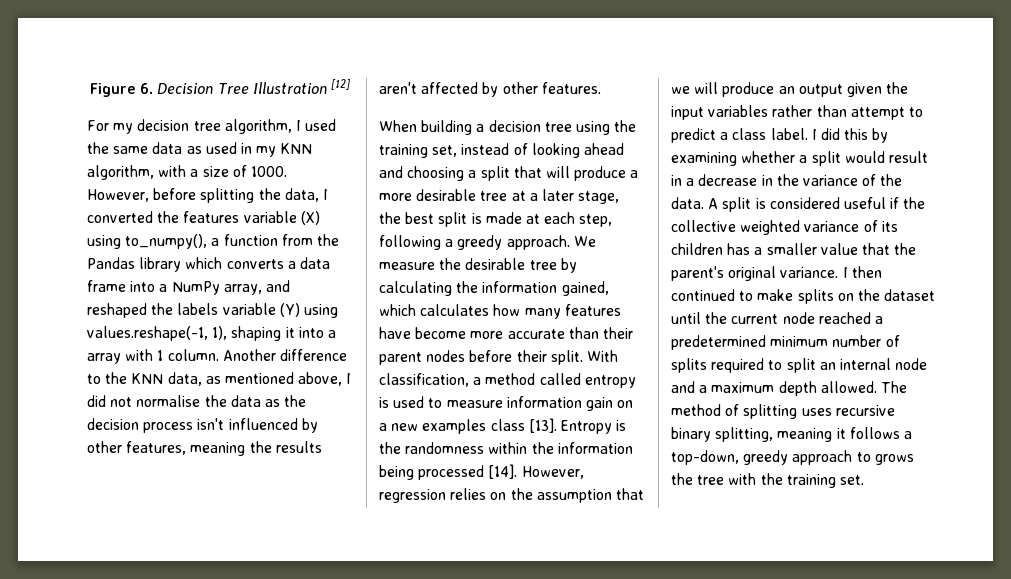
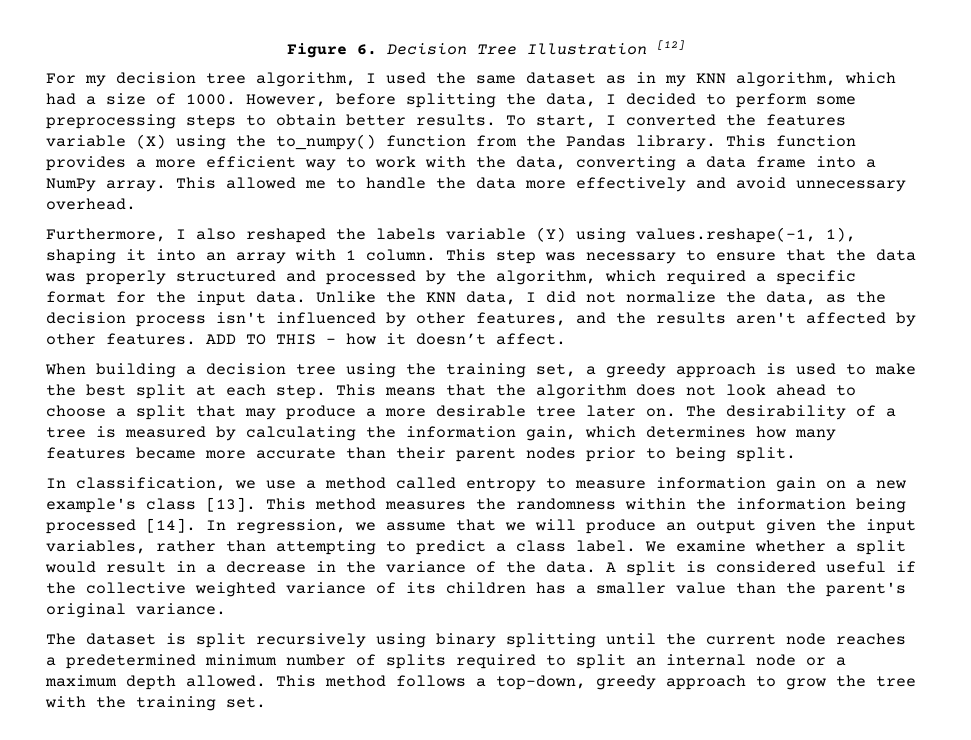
[152,142,237,154] data as used -> [526,72,626,84] dataset as
[158,165,187,177] with -> [845,72,896,84] [46,93,76,105] which had
(328, 194) none -> [626,93,856,108] [46,114,616,129] decided to perform some preprocessing steps to obtain better results. To start, I
[125,234,220,249] to_numpy(), a -> [236,134,376,150] the to_numpy()
[139,257,284,272] library which converts -> [636,135,856,150] [46,156,676,171] library. This function provides a more efficient way to work with the data, converting
[223,280,290,295] array, and -> [106,177,906,192] [46,198,136,210] [46,228,236,242] array. This allowed me to handle the data more effectively and avoid unnecessary overhead. // Furthermore, I also
[327,330,336,338] a -> [206,252,226,261] an
[222,349,347,361] [87,372,352,386] [87,395,261,407] Another difference to the KNN data, as mentioned above, I did not normalise the data -> [446,249,916,264] [45,270,856,285] [46,291,816,306] This step was necessary to ensure that the data was properly structured and processed by the algorithm, which required a specific format for the input data. Unlike the KNN data, I did not normalize the data,
[190,442,246,456] meaning -> [576,312,606,324] and
(601, 88) none -> [206,333,566,345] ADD TO THIS – how it doesn’t affect.
[461,143,624,158] [379,166,465,181] instead of looking ahead and choosing -> [586,363,916,378] [46,384,856,399] [46,405,106,417] a greedy approach is used to make the best split at each step. This means that the algorithm does not look ahead to choose
[545,166,570,178] will -> [245,408,276,420] may
[511,189,620,204] [379,212,613,227] [379,235,596,250] [379,258,557,270] at a later stage, the best split is made at each step, following a greedy approach. We measure the desirable tree -> [586,405,896,420] [46,426,206,438] later on. The desirability of a tree is measured
[561,281,609,296] [379,304,490,316] gained, which calculates -> [526,426,746,441] gain, which determines
[379,327,467,339] have become -> [136,447,196,459] became
[469,350,618,365] [379,373,469,387] before their split. With classification, -> [586,447,796,462] [46,477,296,491] prior to being split. // In classification, we use
[379,396,425,408] is used -> (536, 485) none
[422,419,487,434] examples -> [46,498,136,513] example's
[560,420,627,434] Entropy is -> [266,498,466,510] This method measures
[521,466,584,479] [379,488,612,503] However, regression relies on the assumption -> [206,519,446,534] In regression, we assume
[708,105,769,117] variables -> [46,540,146,554] variables,
[850,107,905,120] attempt -> [276,540,376,555] attempting
[811,128,889,143] [671,152,737,166] I did this by examining -> [645,540,746,552] We examine
[861,243,890,255] that -> [736,582,776,594] than
[842,266,882,278] [671,289,936,304] I then continued to make splits on the dataset -> [46,633,596,648] // The dataset is split recursively using binary splitting
[818,312,871,324] reached -> [836,633,906,645] reaches
[671,381,695,393] and -> [806,657,826,666] or
[880,381,907,393] [671,404,895,419] [671,427,846,442] The method of splitting uses recursive binary splitting, meaning it -> [276,675,386,687] This method
[874,454,914,465] grows -> [786,678,826,690] grow

